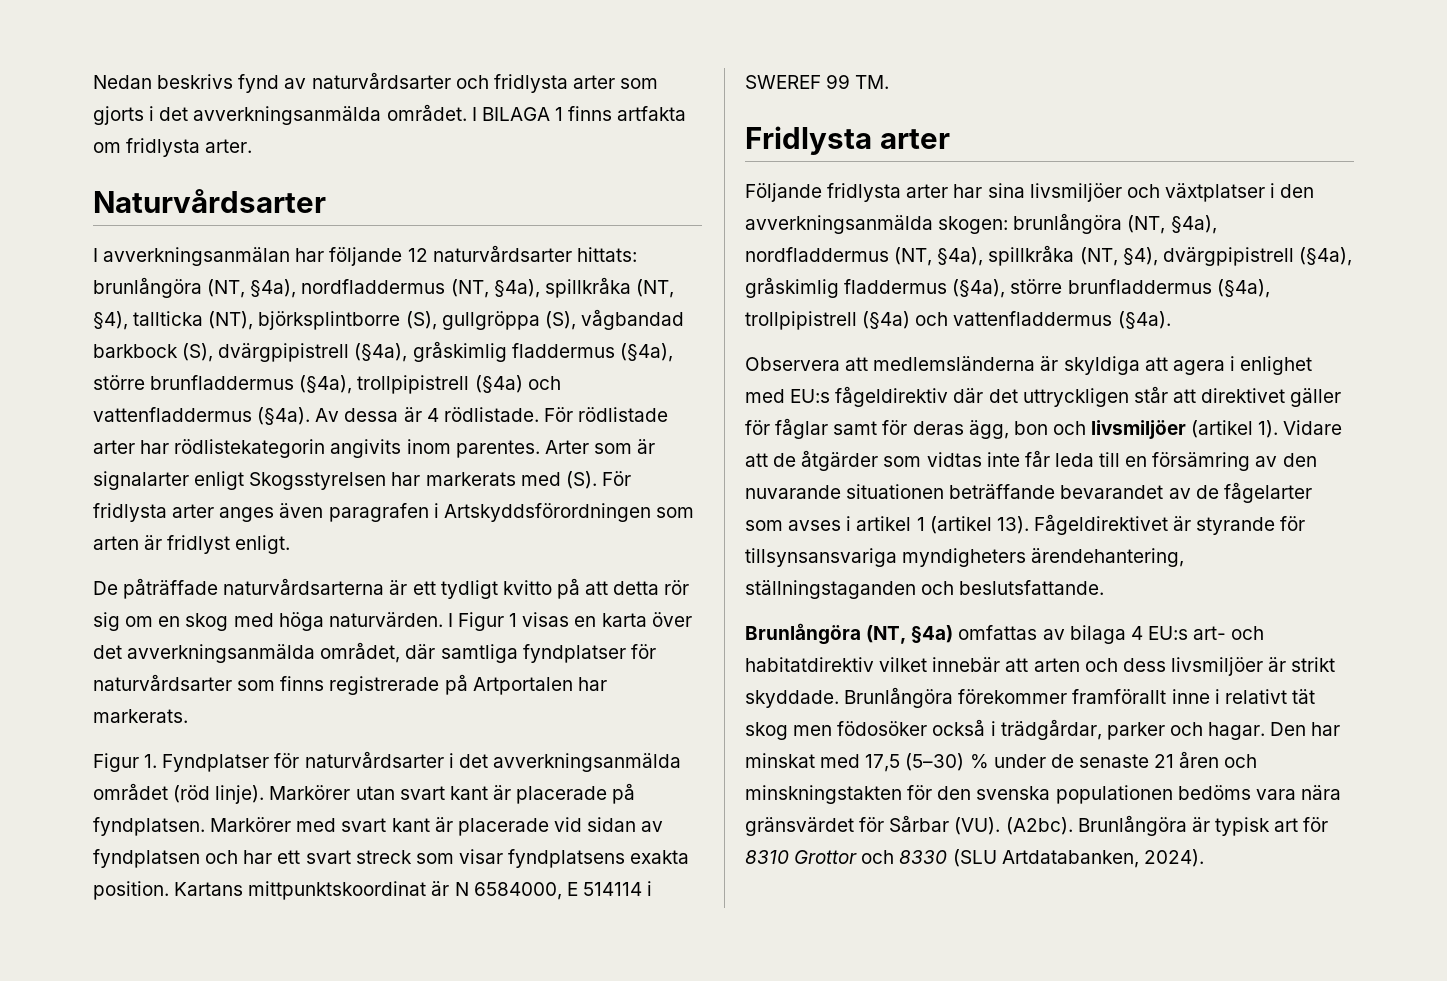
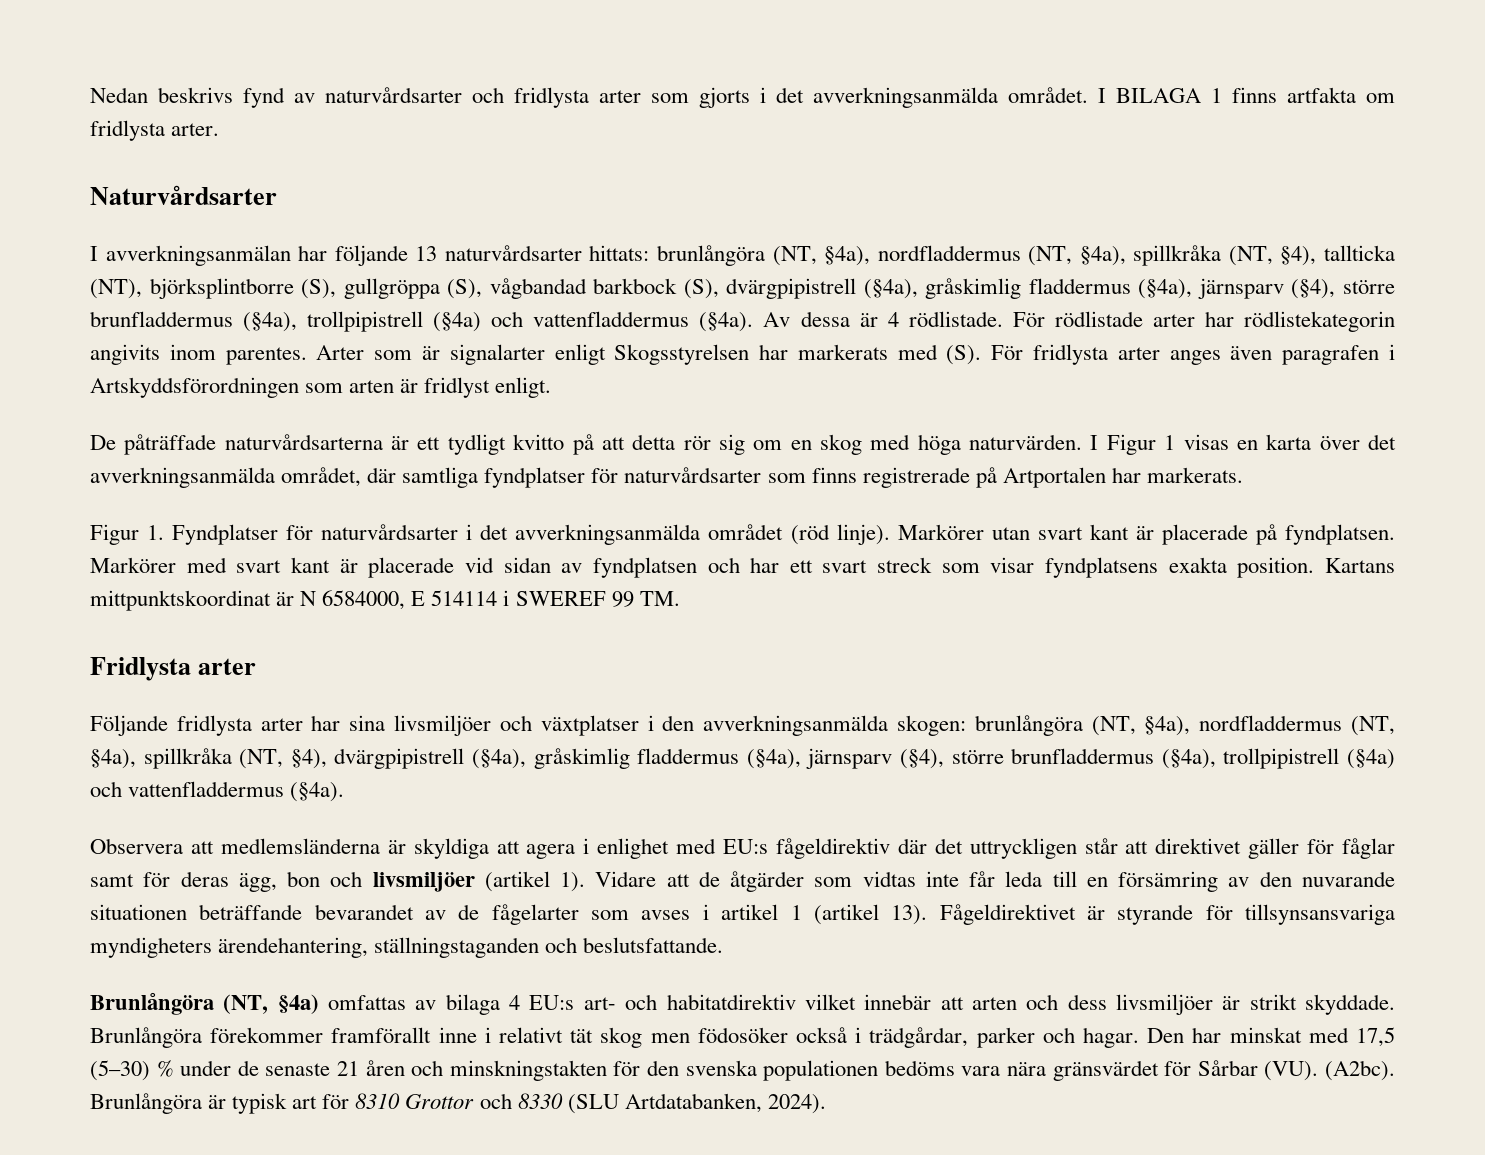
[407,248,428,262] 12 -> [415,246,438,261] 13
(673, 352) none -> [1197,278,1336,299] järnsparv (§4),
(1006, 288) none -> [806,748,945,769] järnsparv (§4),

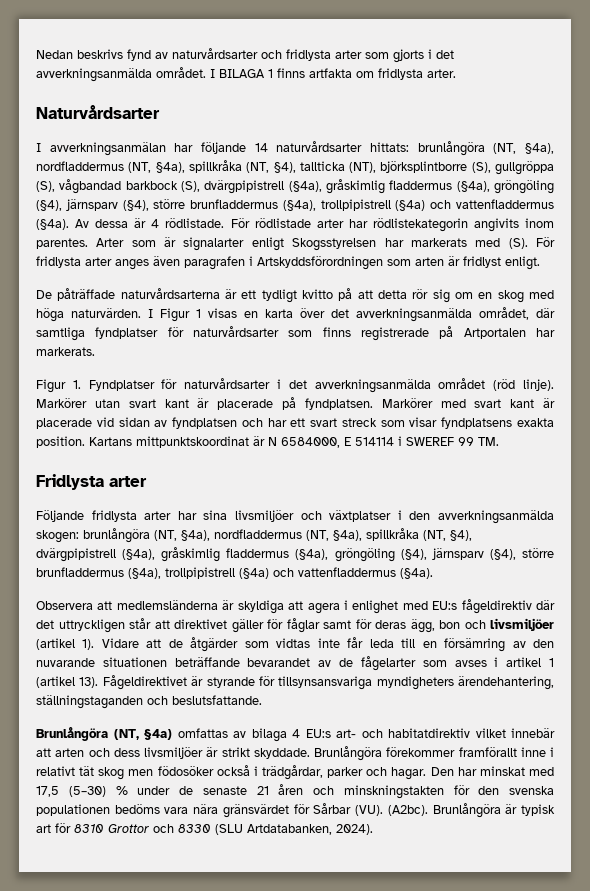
[415,246,438,261] 13 -> [254,143,268,152] 14
(1193, 289) none -> [493,180,554,194] [36,200,62,211] gröngöling (§4),
(801, 759) none -> [334,548,427,562] gröngöling (§4),

